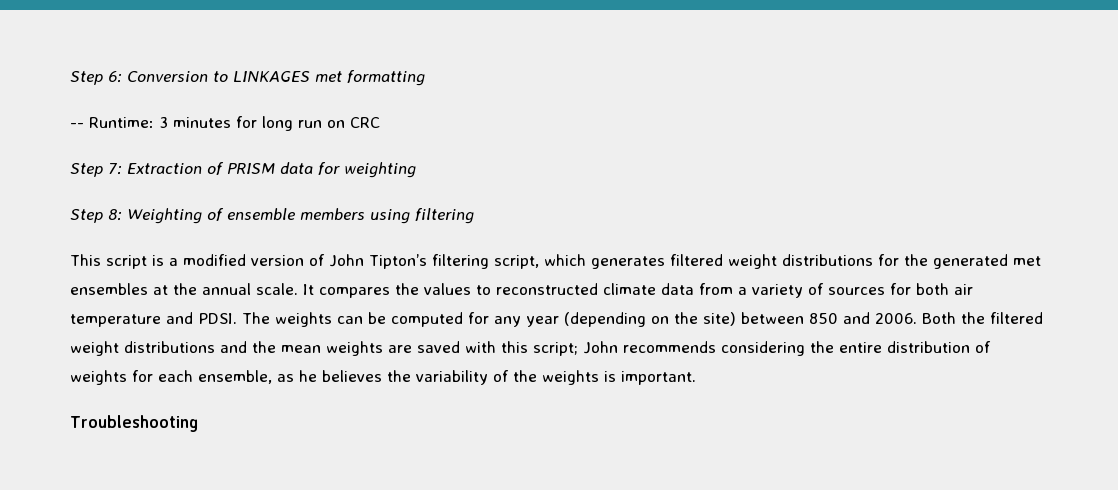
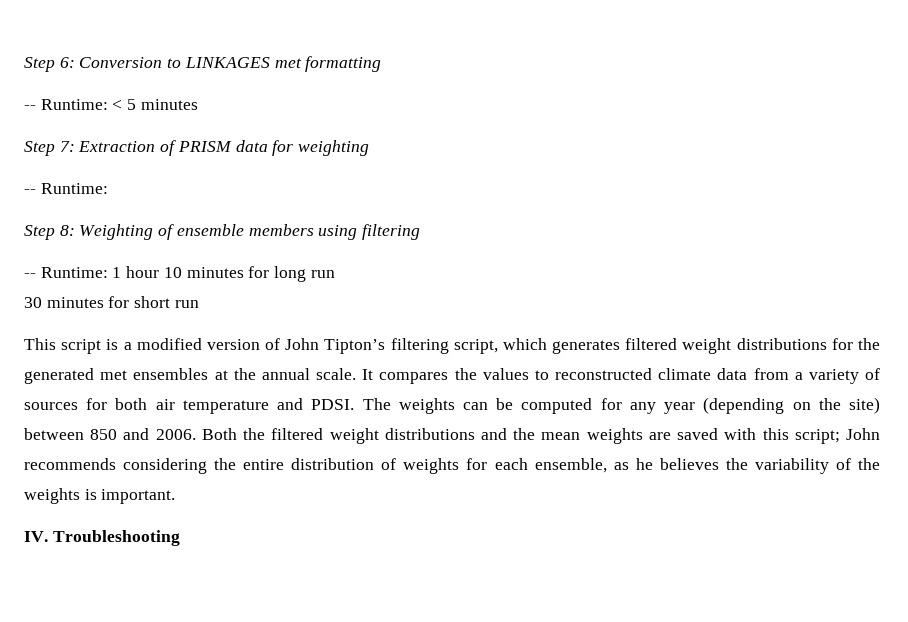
[159,116,380,131] 3 minutes for long run on CRC -> [112,99,198,110] < 5 minutes
(416, 170) none -> [24,183,108,194] // -- Runtime:
(474, 216) none -> [24,266,335,282] [24,296,199,308] // -- Runtime: 1 hour 10 minutes for long run // 30 minutes for short run
(696, 378) none -> [24,531,48,542] IV.

